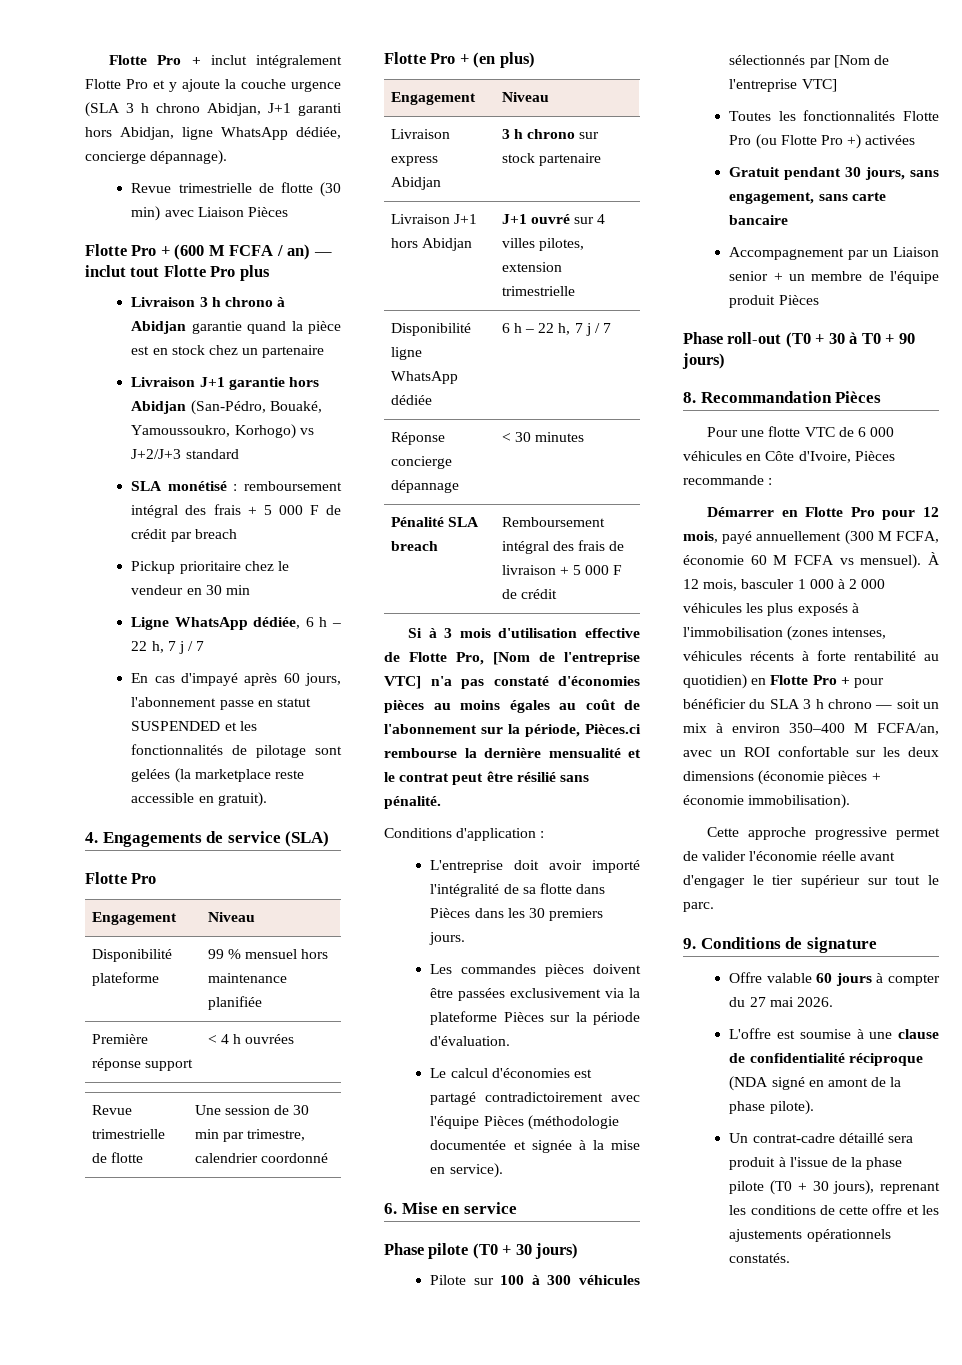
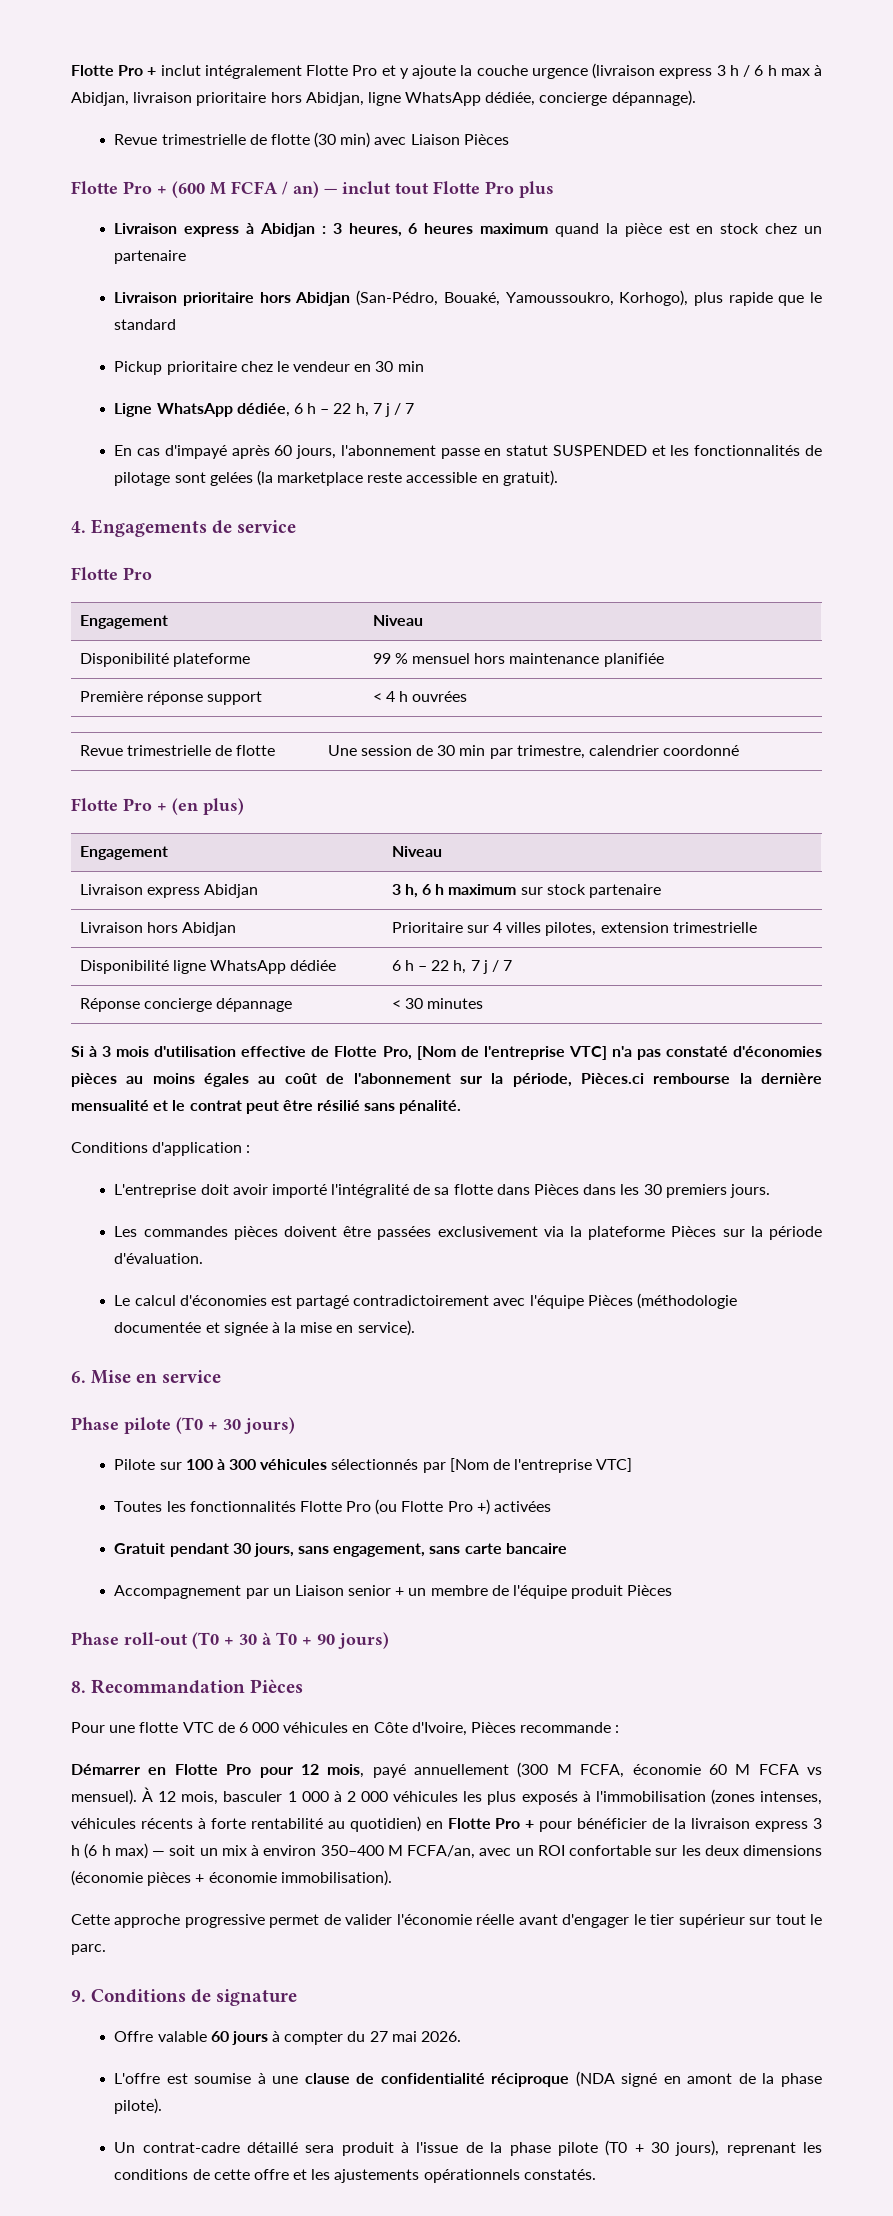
[85,102,342,117] (SLA 3 h chrono Abidjan, J+1 garanti -> [592,63,822,79] [71,92,267,106] (livraison express 3 h / 6 h max à Abidjan, livraison prioritaire
[199,297,286,307] [131,321,242,334] 3 h chrono à Abidjan garantie -> [184,223,549,237] express à Abidjan : 3 heures, 6 heures maximum
[199,377,285,390] J+1 garantie -> [183,292,255,306] prioritaire
[234,424,314,439] [131,449,239,459] [131,481,342,491] [131,504,341,518] [131,529,237,542] Korhogo) vs J+2/J+3 standard // SLA monétisé : remboursement intégral des frais + 5 000 F de crédit par breach -> [619,290,823,306] [114,319,177,330] Korhogo), plus rapide que le standard
[285,831,330,847] (SLA) -> (297, 526) none
[513,129,575,139] h chrono -> [404,884,517,898] h, 6 h maximum
[453,214,477,224] J+1 -> (143, 927) none
[501,214,570,224] J+1 ouvré -> [391,922,463,933] Prioritaire
[390,517,479,527] [390,541,438,551] [501,517,605,527] [501,540,625,554] [501,565,623,575] [501,589,557,599] // Pénalité SLA breach | Remboursement intégral des frais de livraison + 5 000 F de crédit -> (483, 1003) none
[749,699,872,709] du SLA 3 h chrono -> [652,1818,823,1832] [71,1843,148,1859] de la livraison express 3 h (6 h max)

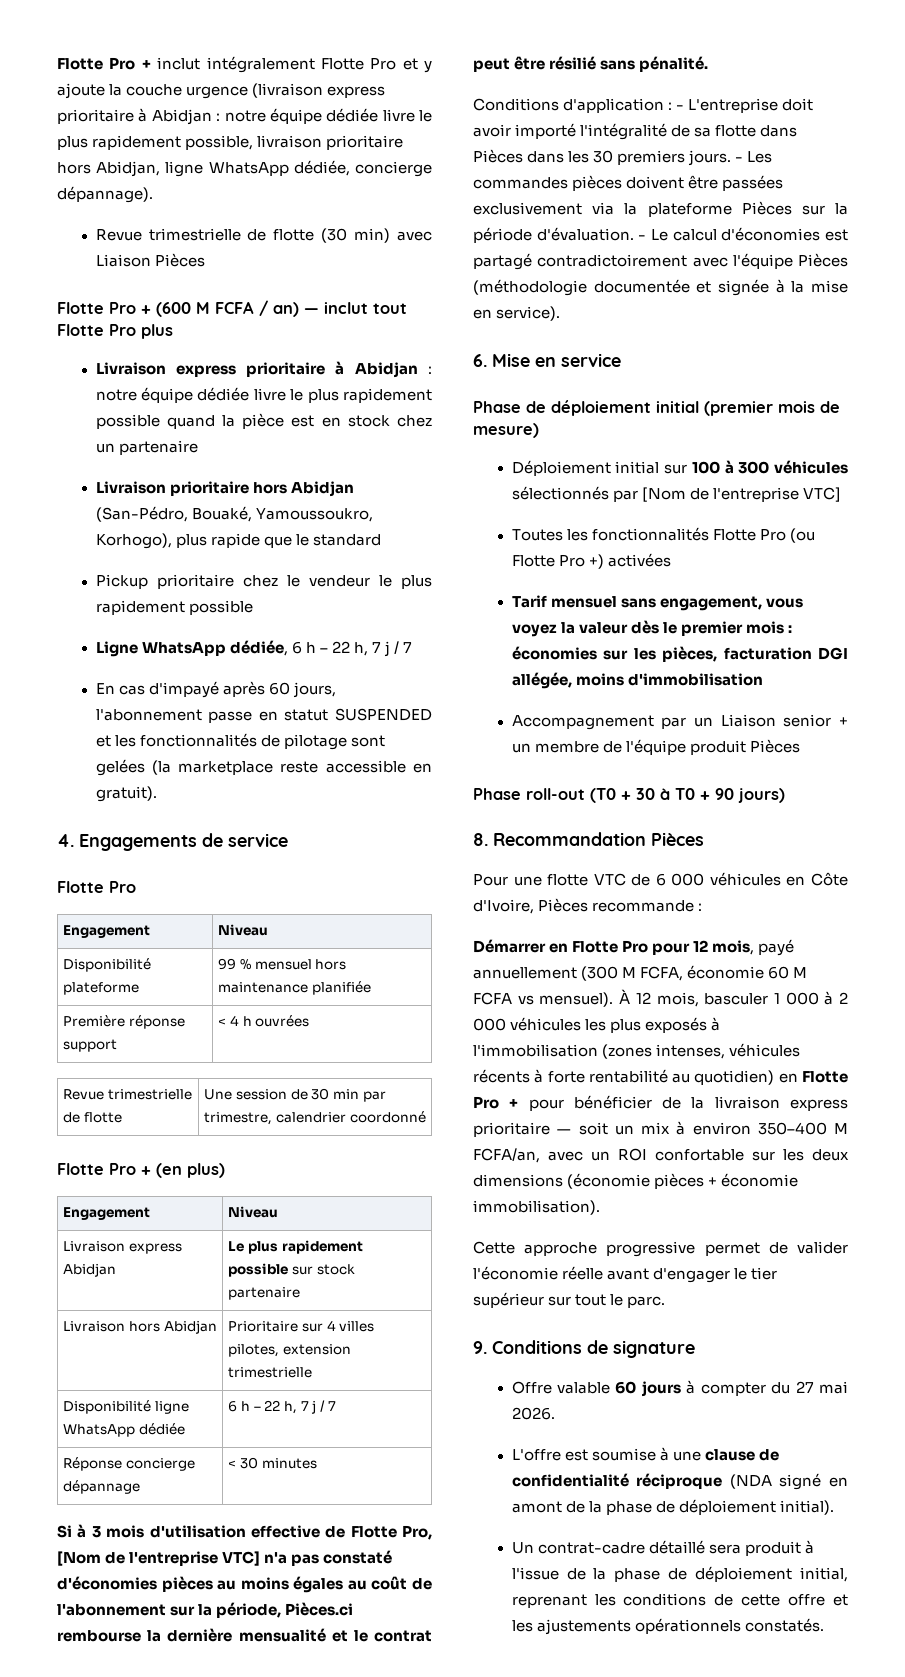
[716,65,822,77] [71,92,129,106] 3 h / 6 h max à Abidjan, -> [57,108,432,125] [57,135,254,150] prioritaire à Abidjan : notre équipe dédiée livre le plus rapidement possible,
[246,223,549,237] à Abidjan : 3 heures, 6 heures maximum -> [246,361,432,378] [95,387,432,403] [95,414,160,429] prioritaire à Abidjan : notre équipe dédiée livre le plus rapidement possible
[354,361,424,372] en 30 min -> [378,575,432,589] [95,600,253,615] le plus rapidement possible
[391,884,517,898] 3 h, 6 h maximum -> [228,1240,363,1254] [228,1263,289,1277] Le plus rapidement possible
(251, 1149) // -> [676,105,685,110] -
(770, 1191) // -> [735,157,744,162] -
(204, 1258) // -> [638,235,647,240] -
[124,1417,295,1434] [114,1459,156,1470] pilote (T0 + 30 jours) // Pilote -> [526,400,840,416] [473,423,539,438] [511,460,660,476] de déploiement initial (premier mois de mesure) // Déploiement initial
[114,1543,567,1557] Gratuit pendant 30 jours, sans engagement, sans carte bancaire -> [511,595,803,611] [511,620,792,637] [511,646,848,662] [511,672,763,689] Tarif mensuel sans engagement, vous voyez la valeur dès le premier mois : économies sur les pièces, facturation DGI allégée, moins d'immobilisation
[813,1818,823,1829] [71,1843,148,1859] 3 h (6 h max) -> [473,1122,550,1137] prioritaire
[114,2098,163,2114] pilote). -> [655,1499,834,1515] de déploiement initial).
[557,2140,720,2156] pilote (T0 + 30 jours), -> [668,1566,848,1582] de déploiement initial,

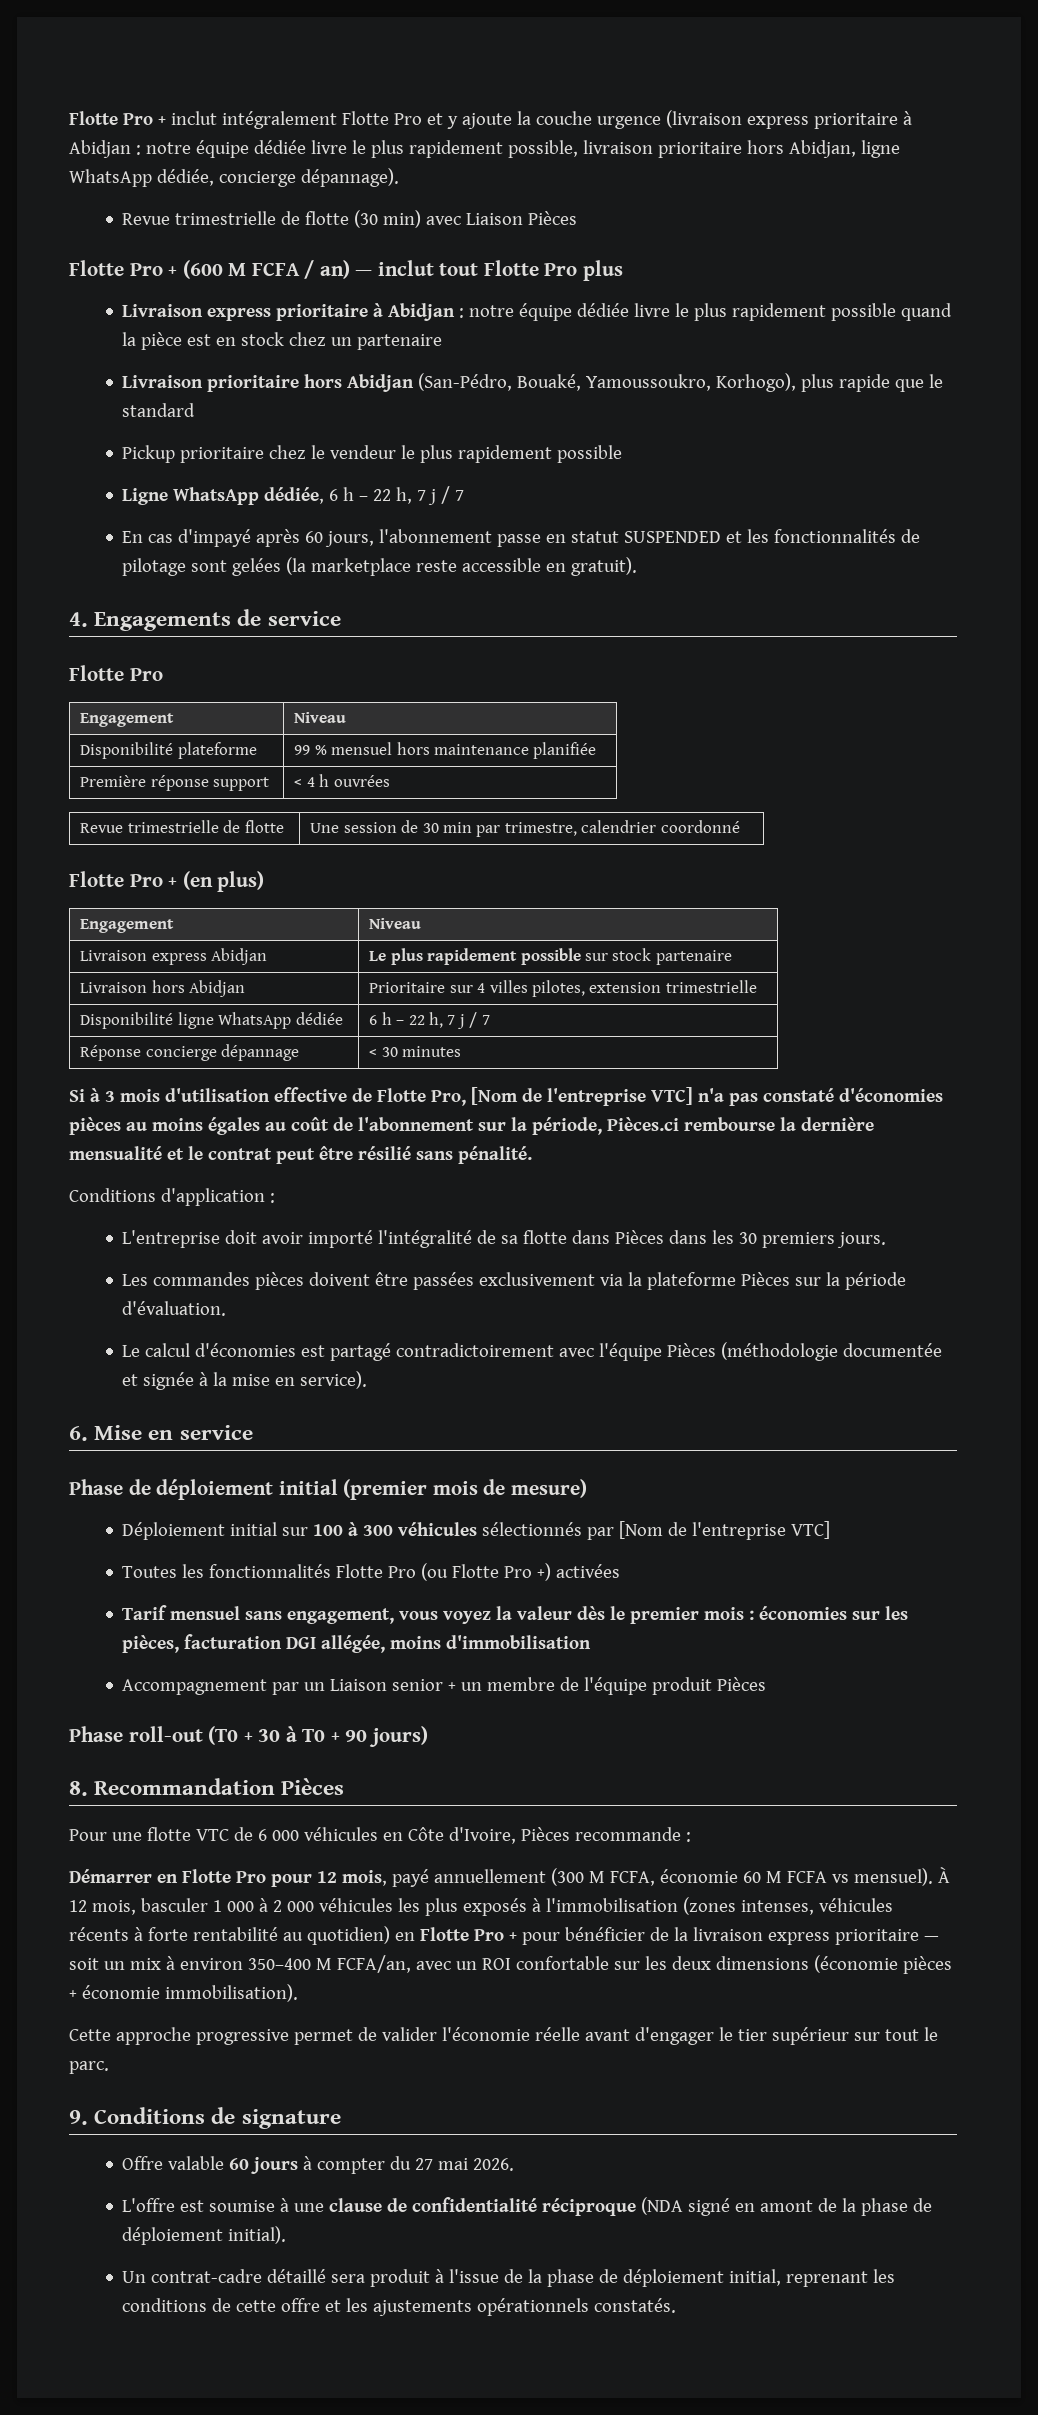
[676,105,685,110] - -> (275, 1198) //
[735,157,744,162] - -> (887, 1240) //
[638,235,647,240] - -> (227, 1308) //

